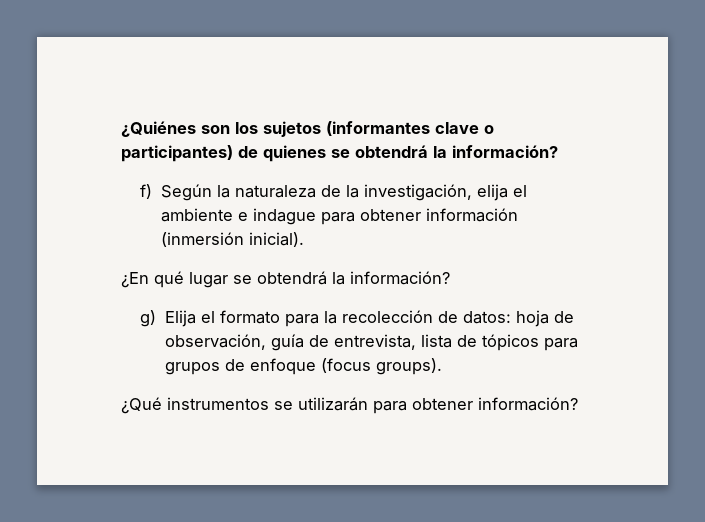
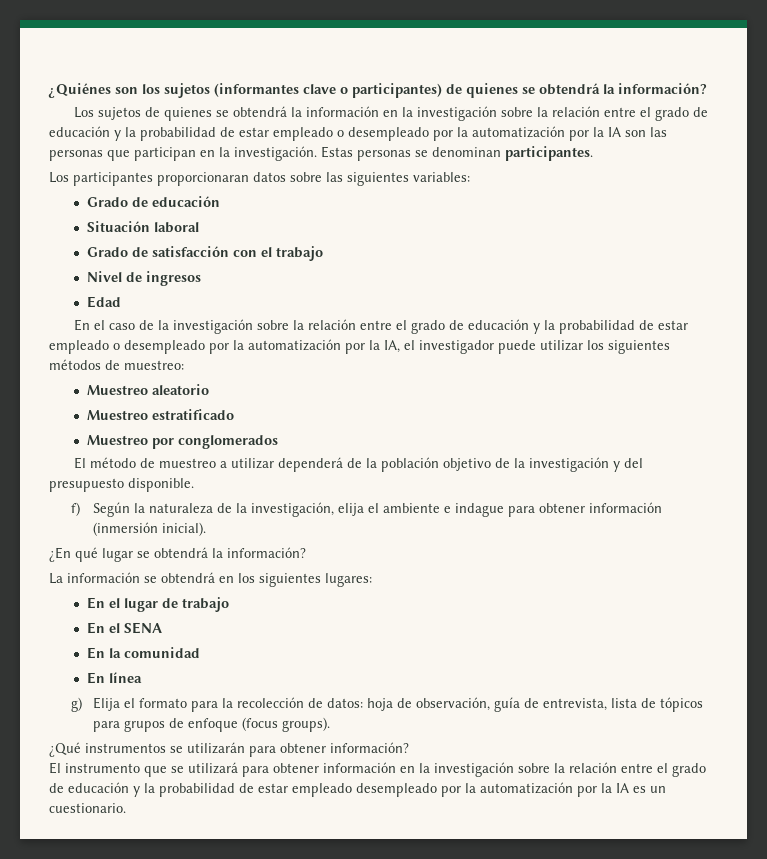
(558, 151) none -> [73,106,708,121] [49,126,667,141] [49,146,593,161] [49,172,470,186] [86,196,220,207] [86,221,199,233] [86,246,323,261] [86,271,201,286] [86,296,121,308] [73,319,688,334] [49,339,670,354] [49,359,184,370] [86,384,209,395] [86,409,234,420] [86,435,278,449] [73,457,643,472] [49,478,194,492] // Los sujetos de quienes se obtendrá la información en la investigación sobre la relación entre el grado de educación y la probabilidad de estar empleado o desempleado por la automatización por la IA son las personas que participan en la investigación. Estas personas se denominan participantes. // Los participantes proporcionaran datos sobre las siguientes variables: // Grado de educación // Situación laboral // Grado de satisfacción con el trabajo // Nivel de ingresos // Edad // En el caso de la investigación sobre la relación entre el grado de educación y la probabilidad de estar empleado o desempleado por la automatización por la IA, el investigador puede utilizar los siguientes métodos de muestreo: // Muestreo aleatorio // Muestreo estratificado // Muestreo por conglomerados // El método de muestreo a utilizar dependerá de la población objetivo de la investigación y del presupuesto disponible.
(450, 278) none -> [49,572,372,587] [86,597,229,612] [86,622,162,634] [86,647,200,659] [86,672,142,684] // La información se obtendrá en los siguientes lugares: // En el lugar de trabajo // En el SENA // En la comunidad // En línea
(578, 404) none -> [49,762,706,777] [49,782,666,797] [49,803,126,813] // El instrumento que se utilizará para obtener información en la investigación sobre la relación entre el grado de educación y la probabilidad de estar empleado desempleado por la automatización por la IA es un cuestionario.

